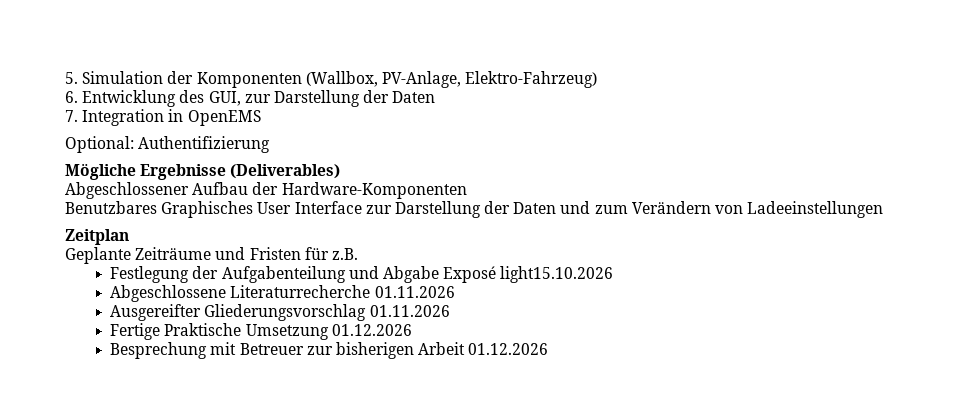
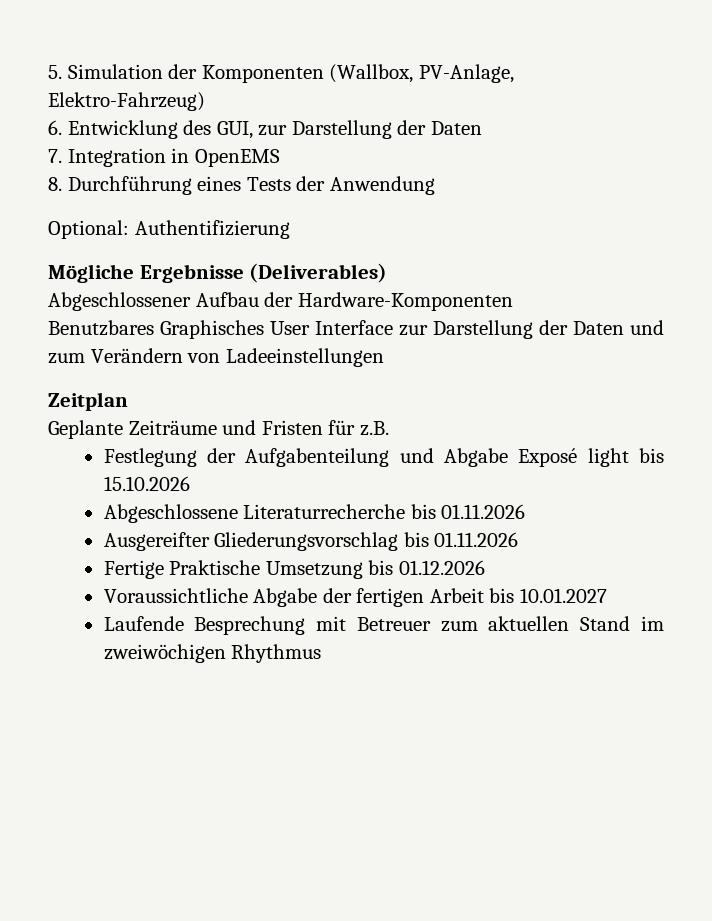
(261, 118) none -> [48,176,435,195] // 8. Durchführung eines Tests der Anwendung
[500,266,614,283] light15.10.2026 -> [587,448,664,467] [103,476,190,491] light bis 15.10.2026
(371, 291) none -> [410,504,436,519] bis
(367, 312) none -> [403,532,429,547] bis
(329, 332) none -> [368,560,394,575] bis
[110,342,549,359] Besprechung mit Betreuer zur bisherigen Arbeit 01.12.2026 -> [103,588,607,607] [103,616,664,635] [103,644,322,663] Voraussichtliche Abgabe der fertigen Arbeit bis 10.01.2027 // Laufende Besprechung mit Betreuer zum aktuellen Stand im zweiwöchigen Rhythmus

